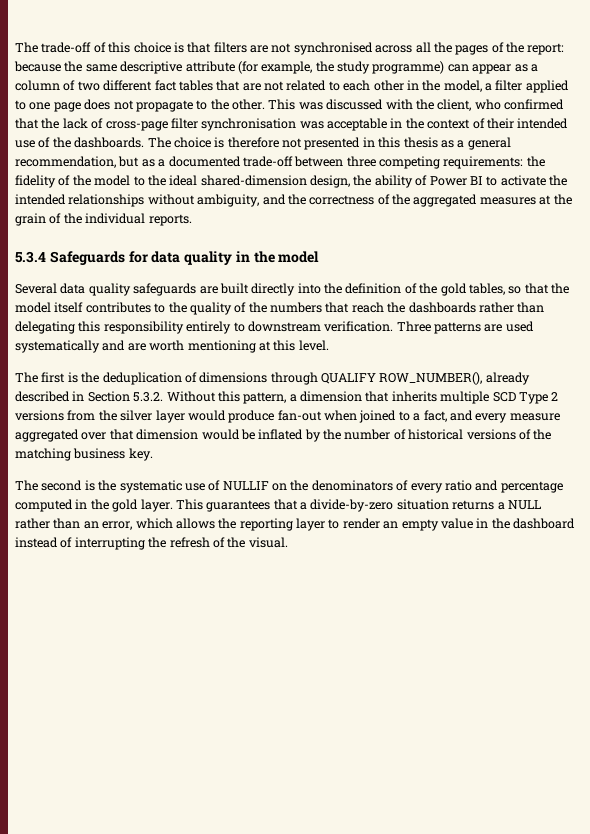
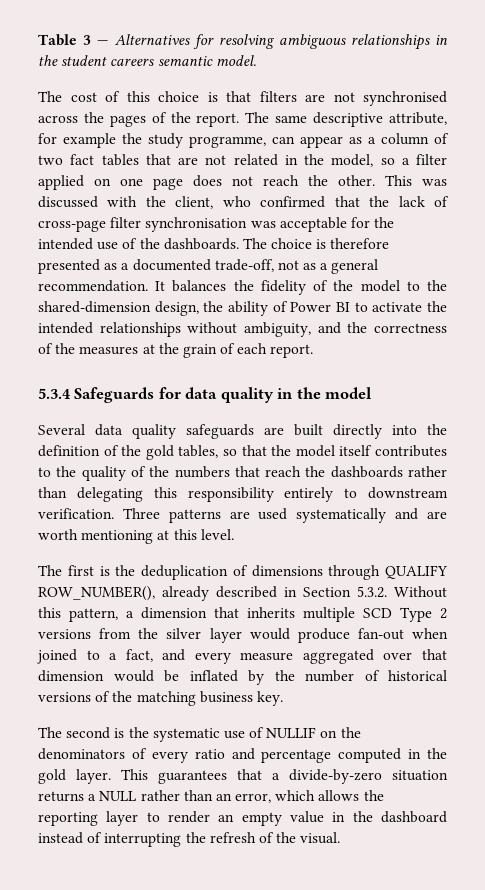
[15,42,92,53] The trade-off -> [38,34,448,50] [38,55,256,66] [38,91,97,102] Table 3 — Alternatives for resolving ambiguous relationships in the student careers semantic model. // The cost
[415,42,431,53] all -> (78, 119) none
[527,43,565,55] [14,61,313,74] report: because the same descriptive attribute (for example, -> [196,112,447,127] [38,133,116,148] report. The same descriptive attribute, for example
[372,61,445,74] programme) -> [189,136,266,148] programme,
[103,80,153,91] different -> (63, 160) none
[328,80,404,91] to each other -> (278, 160) none
(482, 86) none -> [380,158,395,165] so
[15,100,26,110] to -> [94,178,111,186] on
[135,100,208,112] propagate to -> [263,175,299,186] reach
[390,118,514,129] in the context of their -> [350,217,395,228] for the
[282,137,511,150] [15,156,524,169] not presented in this thesis as a general recommendation, but as a documented trade-off between three competing requirements: -> [38,259,379,274] [38,280,227,292] presented as a documented trade-off, not as a general recommendation. It balances
[169,175,198,186] ideal -> (448, 285) none
[413,194,478,207] aggregated -> (76, 348) none
[63,213,192,226] the individual reports. -> [237,343,314,358] each report.

